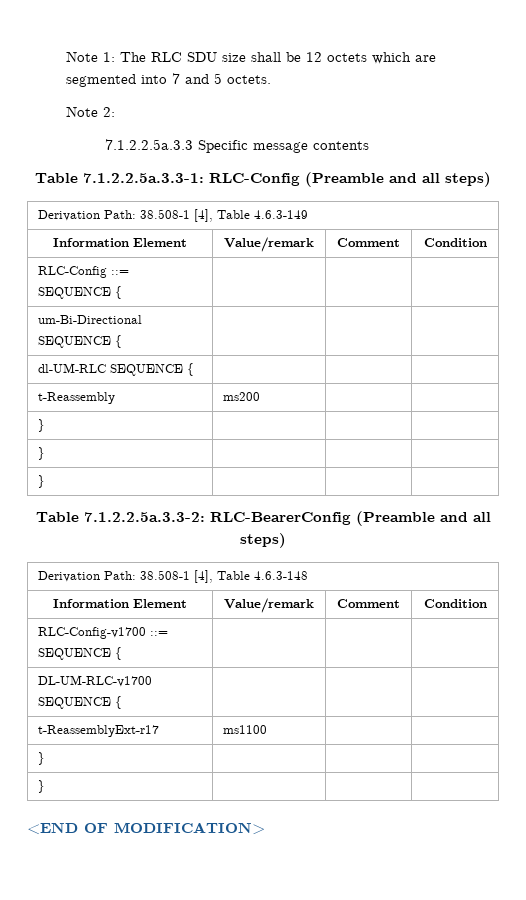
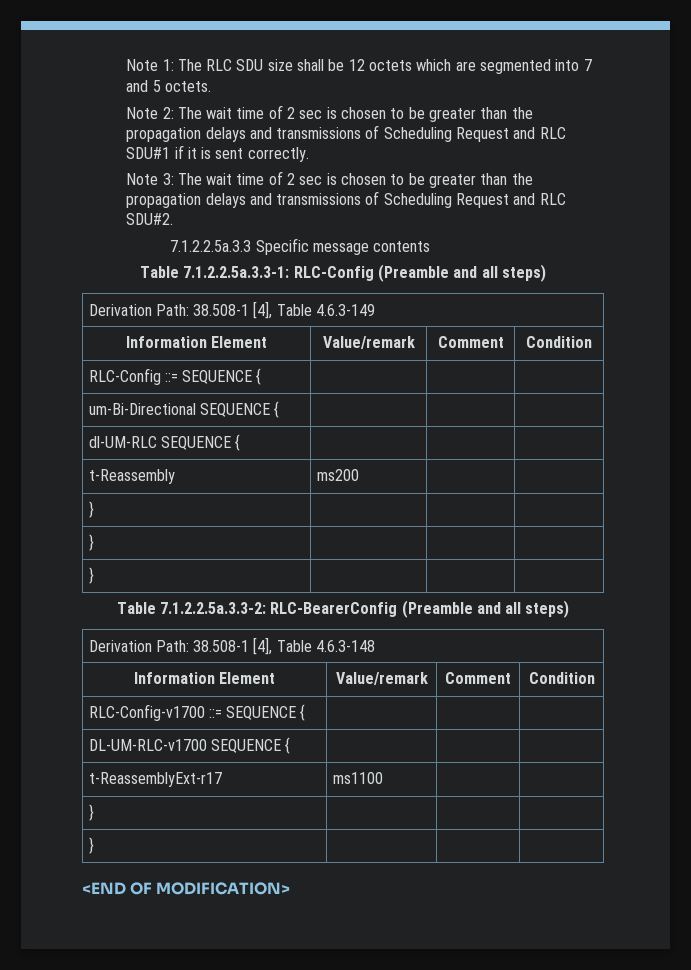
(116, 112) none -> [177,105,533,122] [126,125,566,142] [126,145,309,162] [126,171,533,188] [126,191,566,208] [126,213,174,225] The wait time of 2 sec is chosen to be greater than the propagation delays and transmissions of Scheduling Request and RLC SDU#1 if it is sent correctly. // Note 3: The wait time of 2 sec is chosen to be greater than the propagation delays and transmissions of Scheduling Request and RLC SDU#2.

